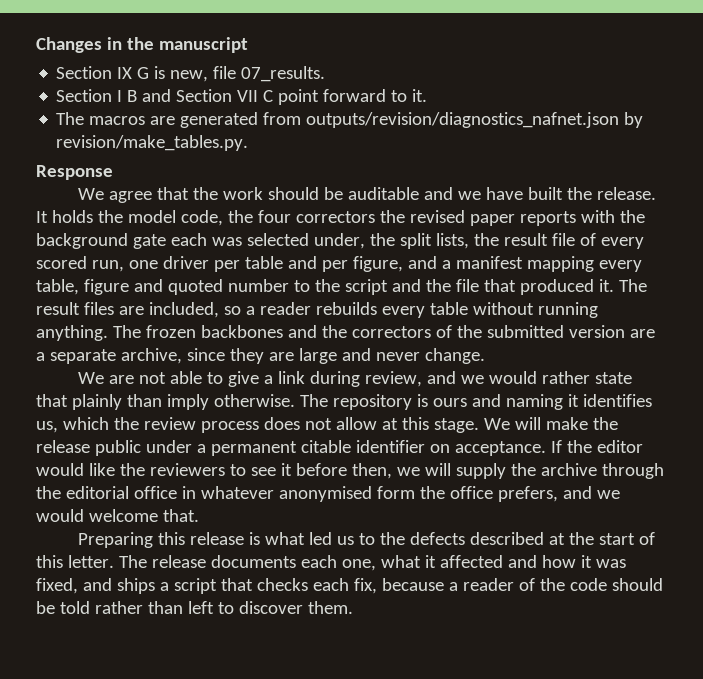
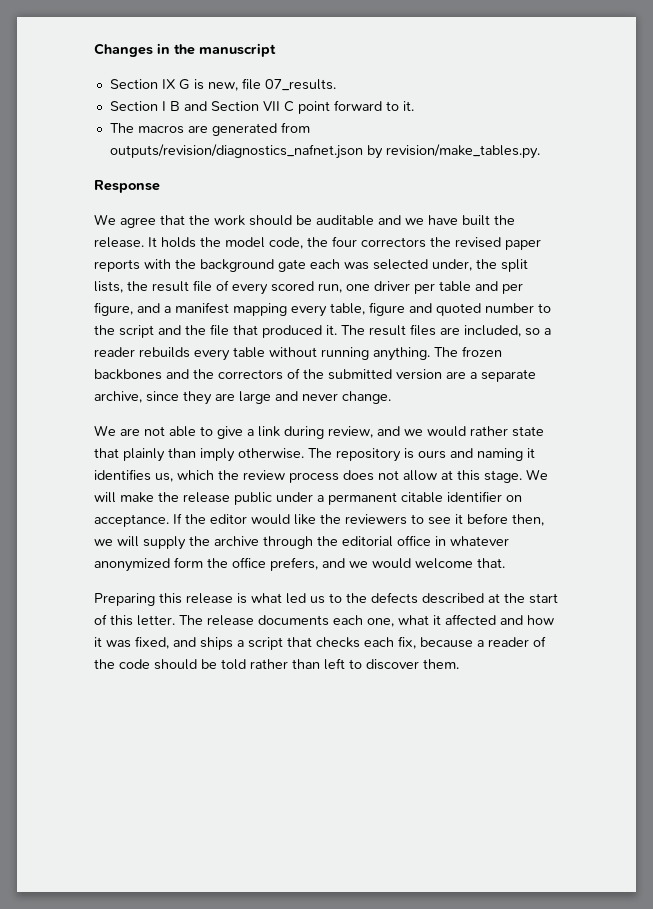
[278,486,372,502] anonymised -> [94,558,170,572] anonymized

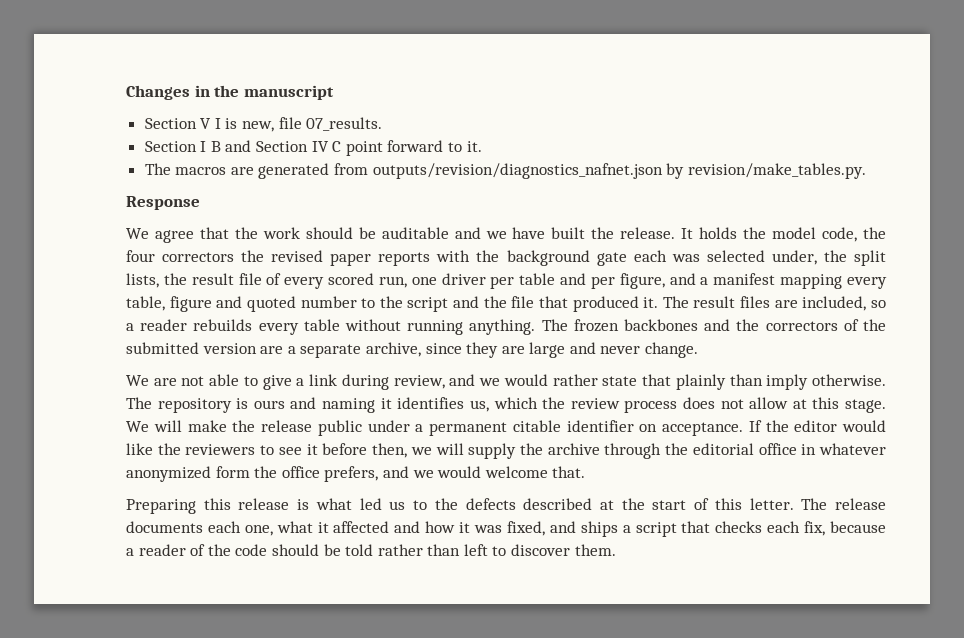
[161,79,190,90] IX G -> [200,118,221,129] V I
[262,101,280,111] VII -> [311,141,329,152] IV

